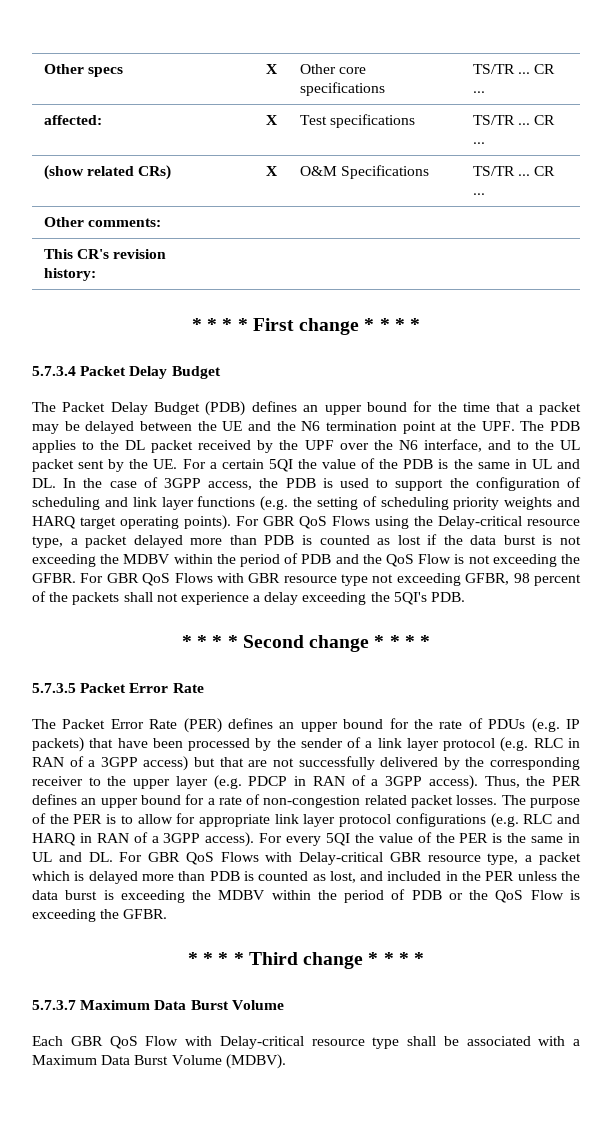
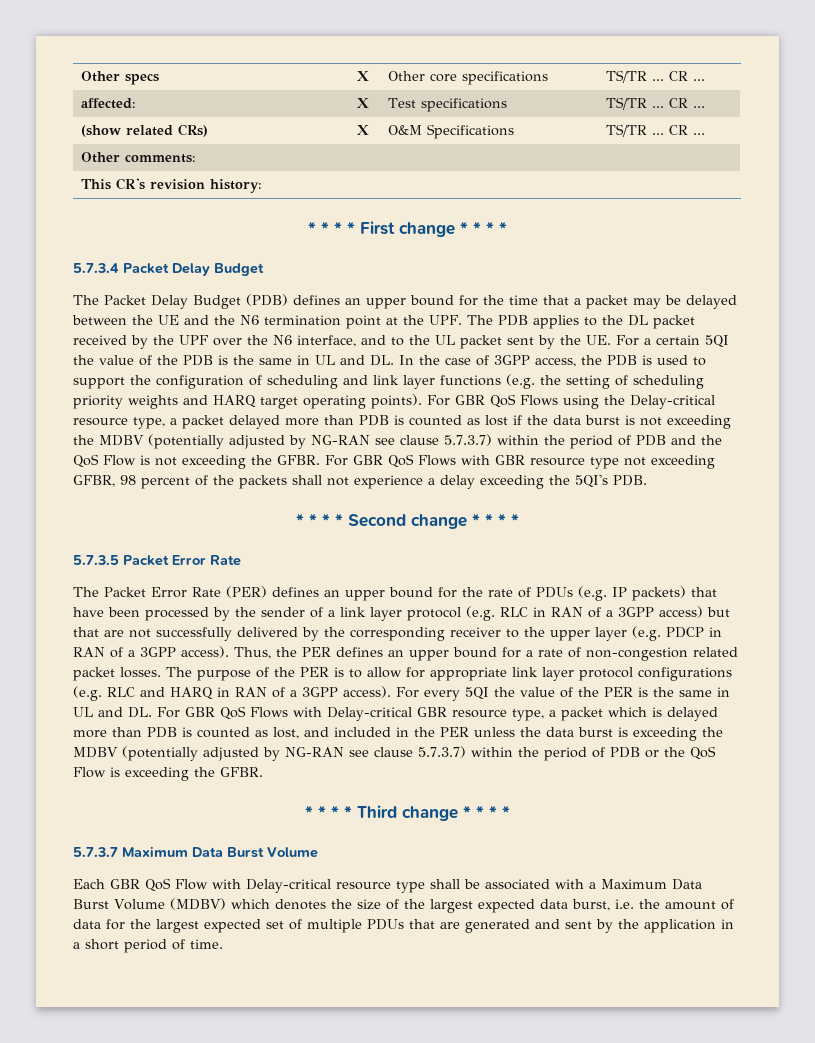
(171, 559) none -> [148,434,492,449] (potentially adjusted by NG-RAN see clause 5.7.3.7)
(266, 895) none -> [122,746,466,761] (potentially adjusted by NG-RAN see clause 5.7.3.7)
[225,1054,286,1069] (MDBV). -> [169,898,734,913] [73,919,734,933] [73,939,223,953] (MDBV) which denotes the size of the largest expected data burst, i.e. the amount of data for the largest expected set of multiple PDUs that are generated and sent by the application in a short period of time.

